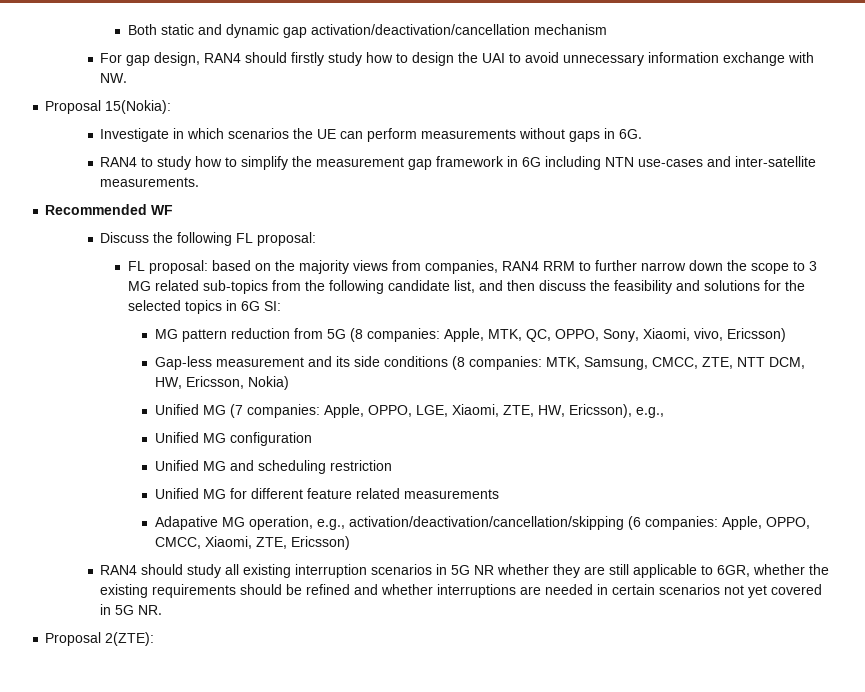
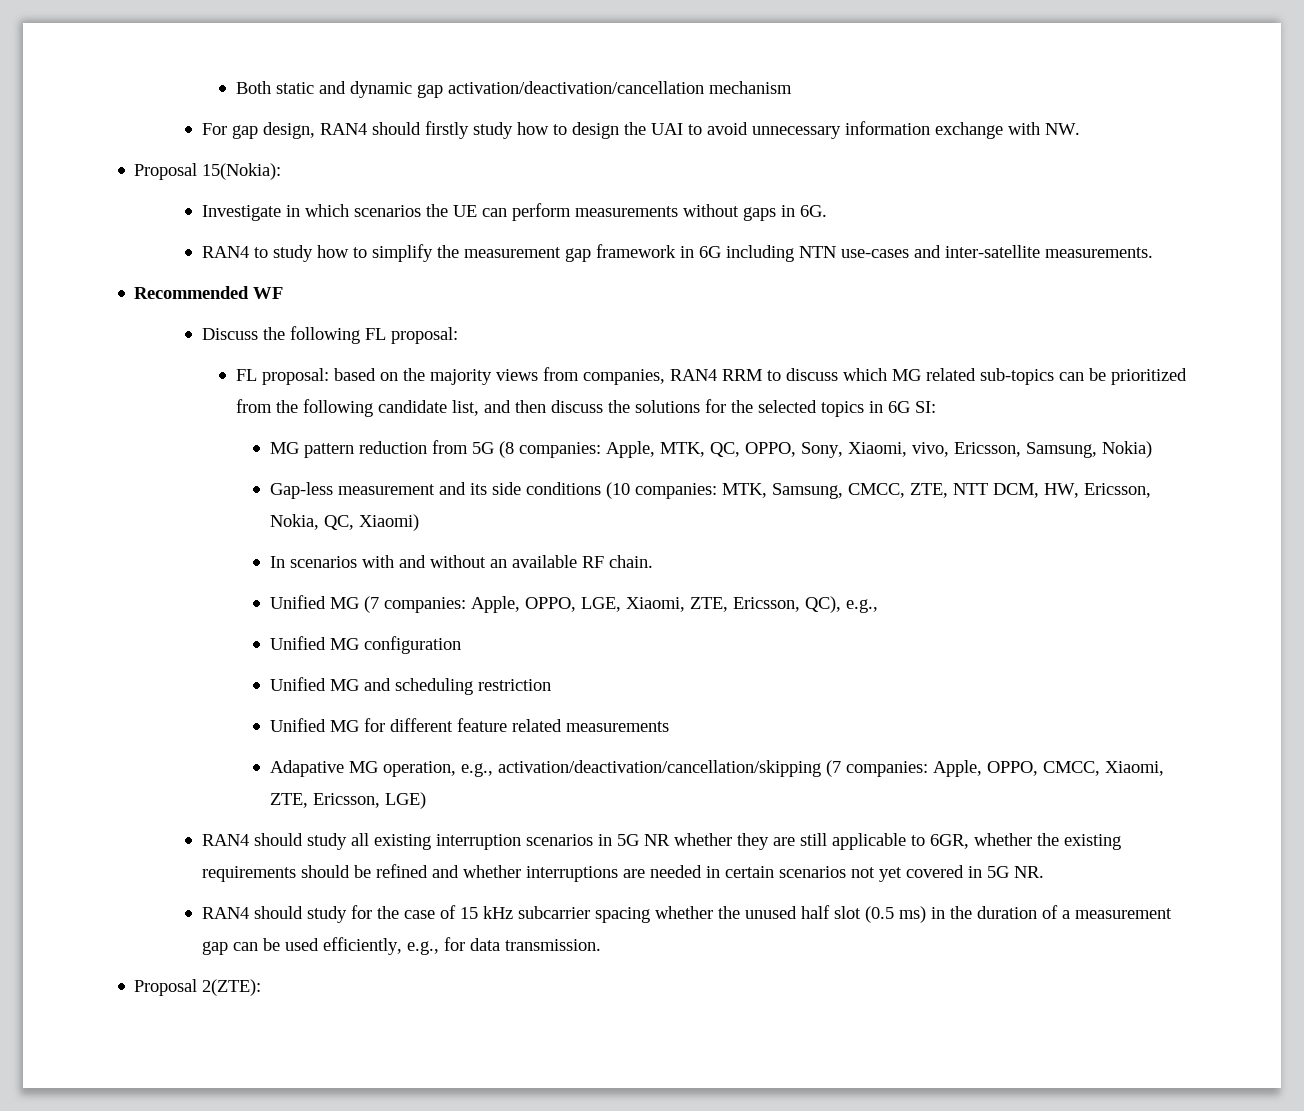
[594,260,817,274] [127,280,268,294] further narrow down the scope to 3 MG related sub-topics -> [785,368,1187,385] discuss which MG related sub-topics can be prioritized
[613,280,700,294] feasibility and -> (630, 406) none
[727,328,787,342] Ericsson) -> [953,441,1152,458] Ericsson, Samsung, Nokia)
[452,356,466,370] (8 -> [605,482,630,499] (10
[248,376,290,390] Nokia) -> [269,514,419,531] [269,555,653,568] Nokia, QC, Xiaomi) // In scenarios with and without an available RF chain.
[538,404,633,418] HW, Ericsson), -> [732,596,841,613] Ericsson, QC),
[628,516,642,530] (6 -> [825,760,841,777] (7
[291,536,351,550] Ericsson) -> [312,792,426,809] Ericsson, LGE)
(163, 610) none -> [202,905,1173,923] [202,937,602,955] // RAN4 should study for the case of 15 kHz subcarrier spacing whether the unused half slot (0.5 ms) in the duration of a measurement gap can be used efficiently, e.g., for data transmission.

